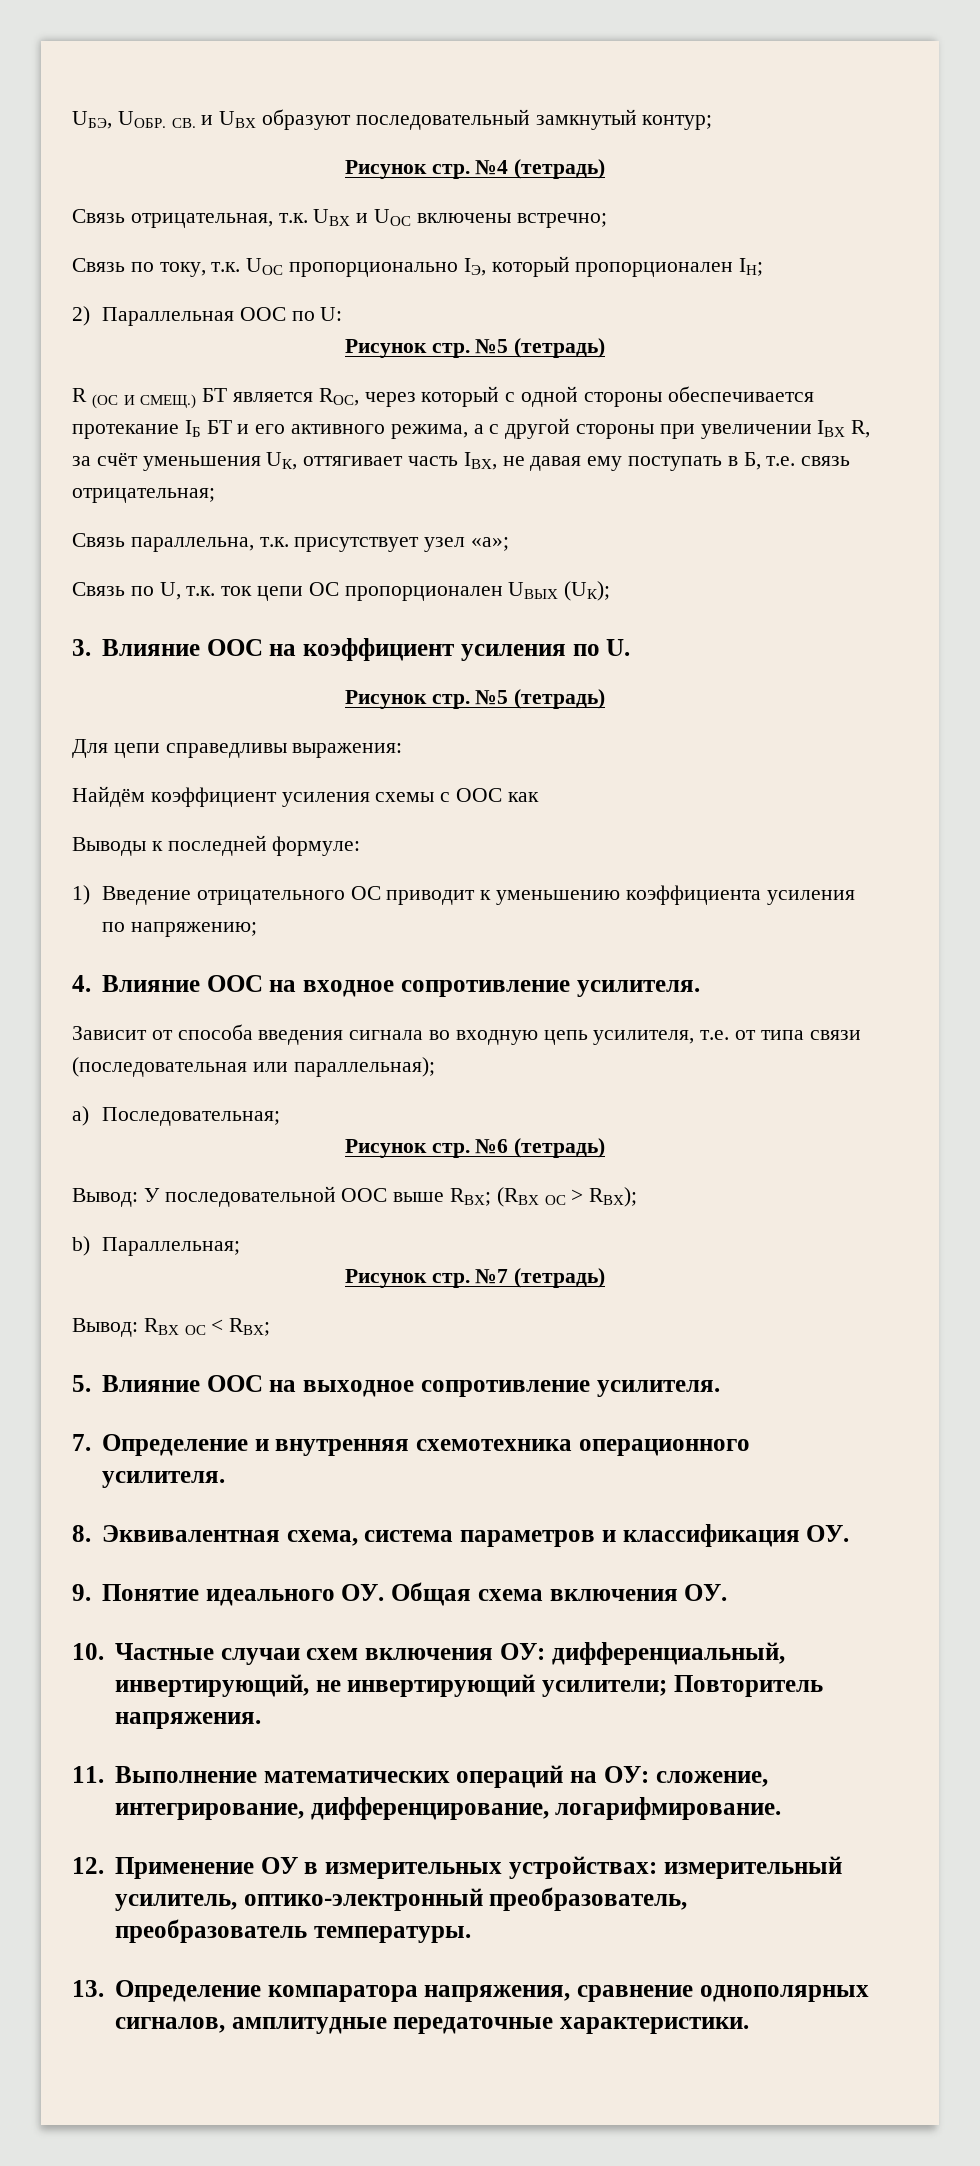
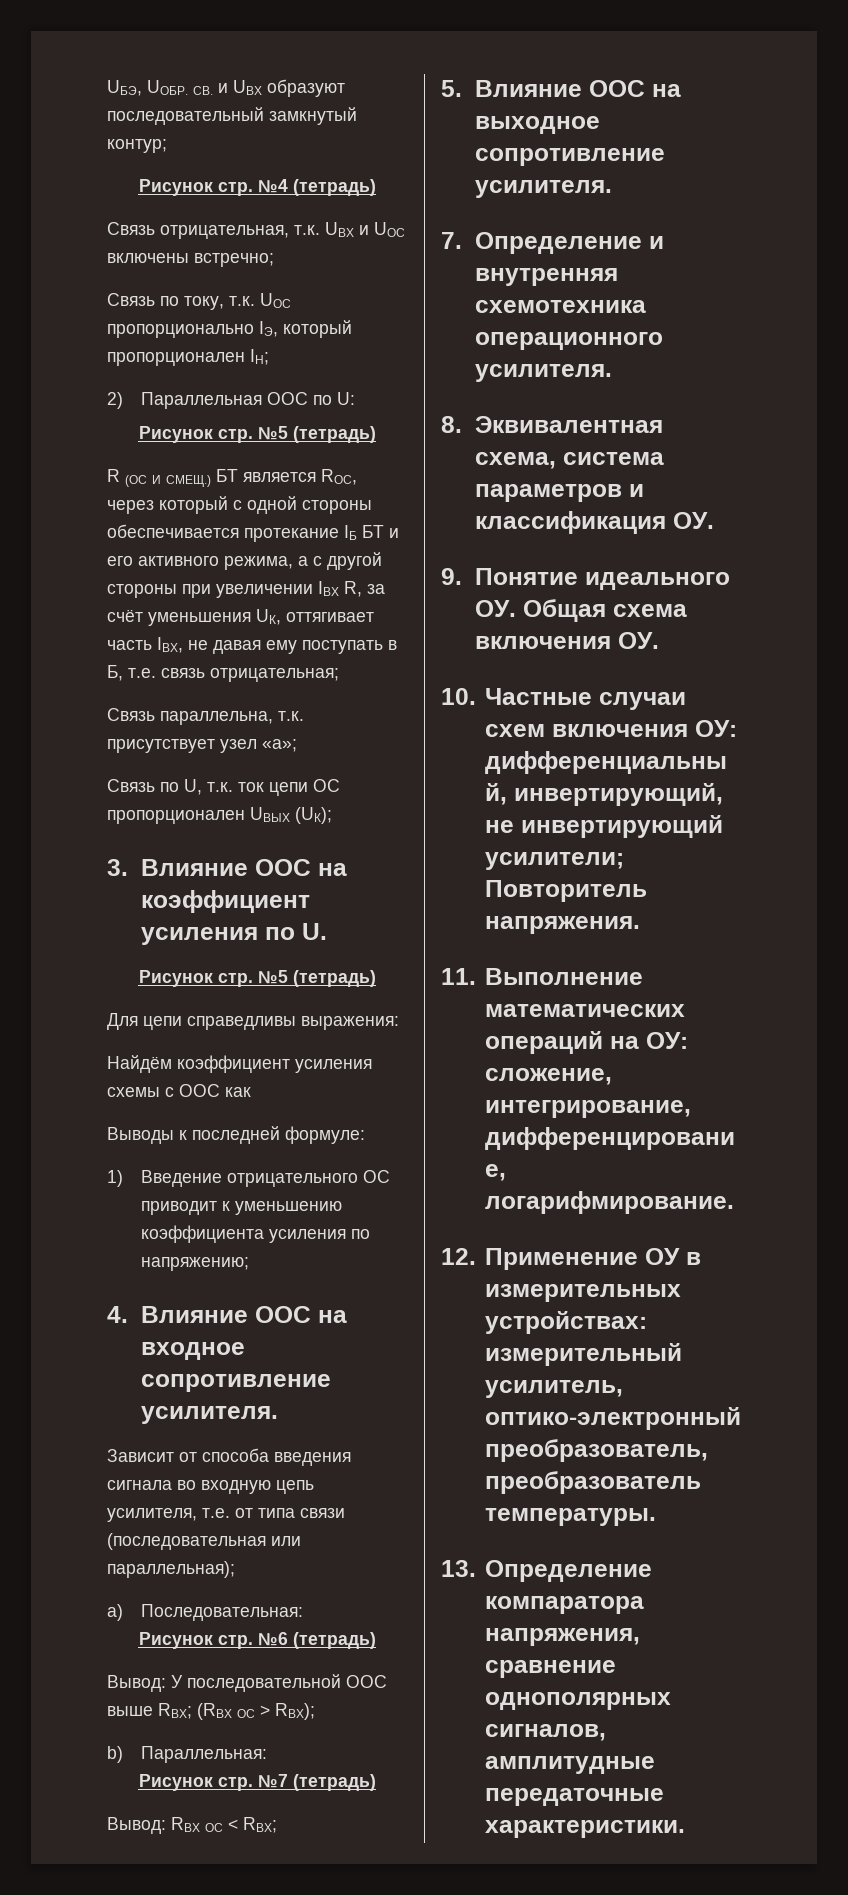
[101,1107,280,1126] Последовательная; -> [141,1604,304,1621] Последовательная:
[101,1237,240,1256] Параллельная; -> [141,1746,268,1763] Параллельная:

